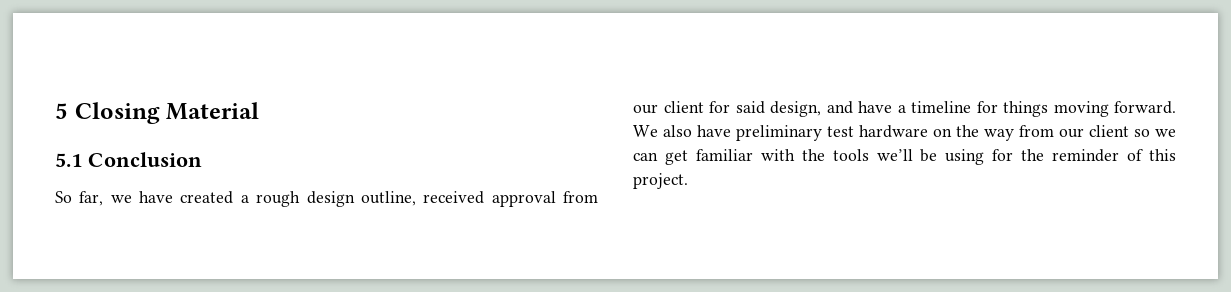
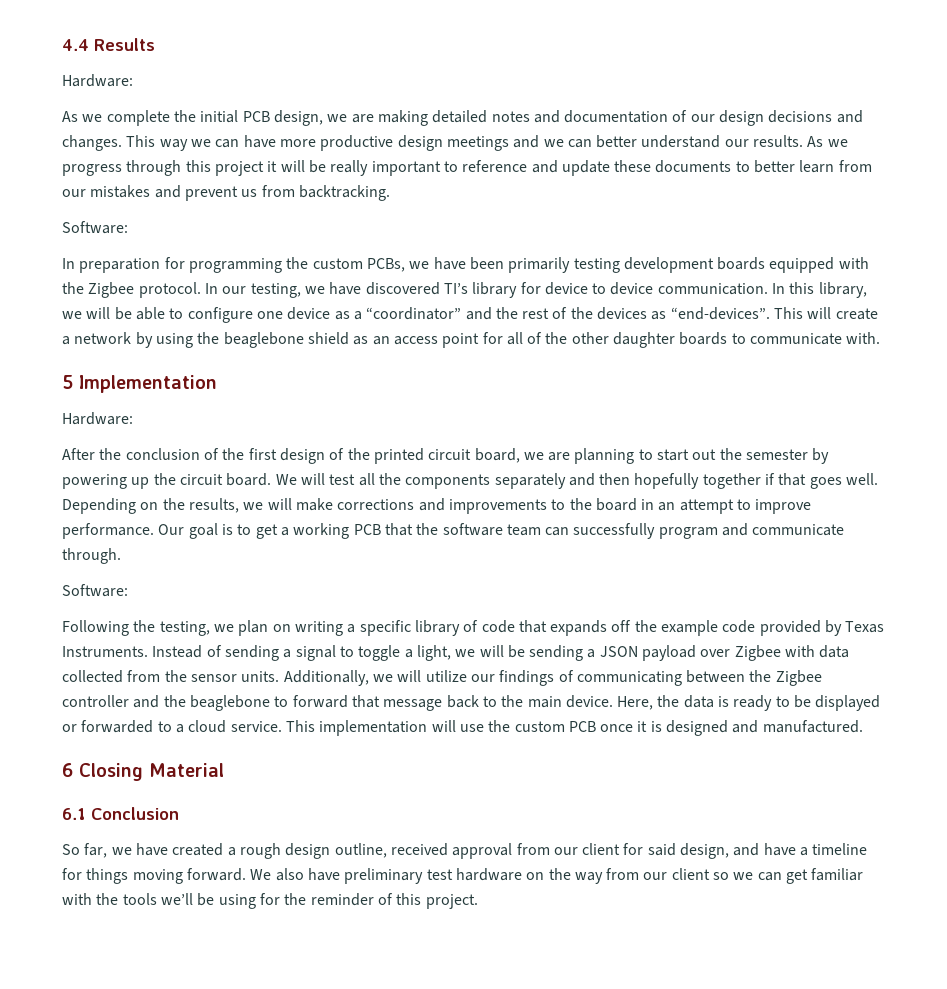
[55,103,68,119] 5 -> [62,38,155,51] [62,74,133,87] [62,110,863,126] [62,135,848,151] [62,160,872,176] [62,185,390,201] [62,221,128,234] [62,257,869,273] [62,282,867,298] [62,307,878,323] [62,332,881,348] [62,375,217,393] [62,412,133,425] [62,448,830,464] [62,473,879,489] [62,498,812,514] [62,523,845,539] [62,548,121,564] [62,584,128,597] [62,620,885,636] [62,645,850,661] [62,670,822,686] [62,695,881,711] [62,720,863,736] [62,763,73,777] 4.4 Results // Hardware: // As we complete the initial PCB design, we are making detailed notes and documentation of our design decisions and changes. This way we can have more productive design meetings and we can better understand our results. As we progress through this project it will be really important to reference and update these documents to better learn from our mistakes and prevent us from backtracking. // Software: // In preparation for programming the custom PCBs, we have been primarily testing development boards equipped with the Zigbee protocol. In our testing, we have discovered TI’s library for device to device communication. In this library, we will be able to configure one device as a “coordinator” and the rest of the devices as “end-devices”. This will create a network by using the beaglebone shield as an access point for all of the other daughter boards to communicate with. // 5 Implementation // Hardware: // After the conclusion of the first design of the printed circuit board, we are planning to start out the semester by powering up the circuit board. We will test all the components separately and then hopefully together if that goes well. Depending on the results, we will make corrections and improvements to the board in an attempt to improve performance. Our goal is to get a working PCB that the software team can successfully program and communicate through. // Software: // Following the testing, we plan on writing a specific library of code that expands off the example code provided by Texas Instruments. Instead of sending a signal to toggle a light, we will be sending a JSON payload over Zigbee with data collected from the sensor units. Additionally, we will utilize our findings of communicating between the Zigbee controller and the beaglebone to forward that message back to the main device. Here, the data is ready to be displayed or forwarded to a cloud service. This implementation will use the custom PCB once it is designed and manufactured. // 6
[55,153,82,167] 5.1 -> [62,808,86,820] 6.1

